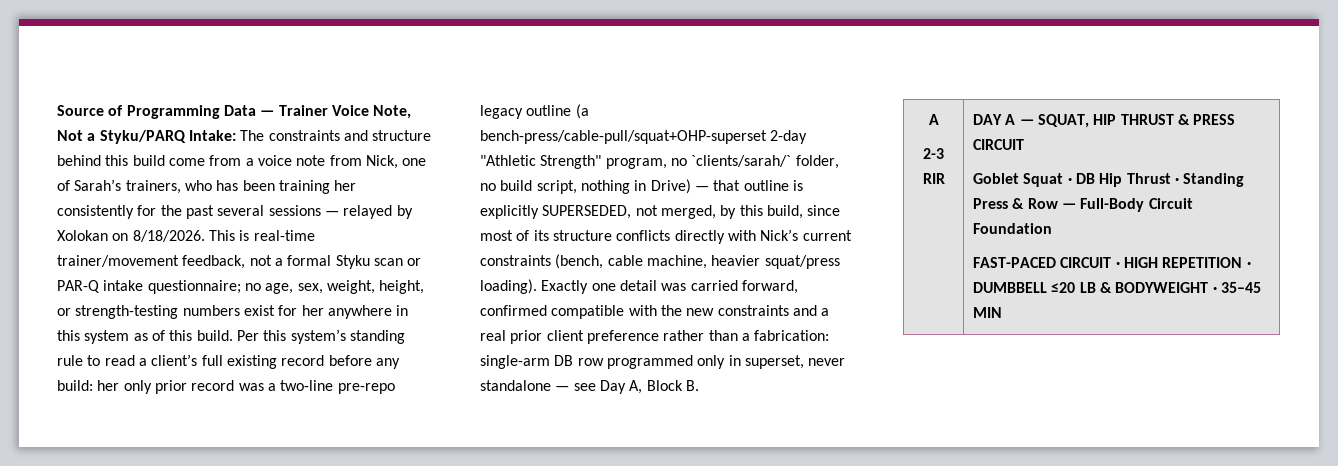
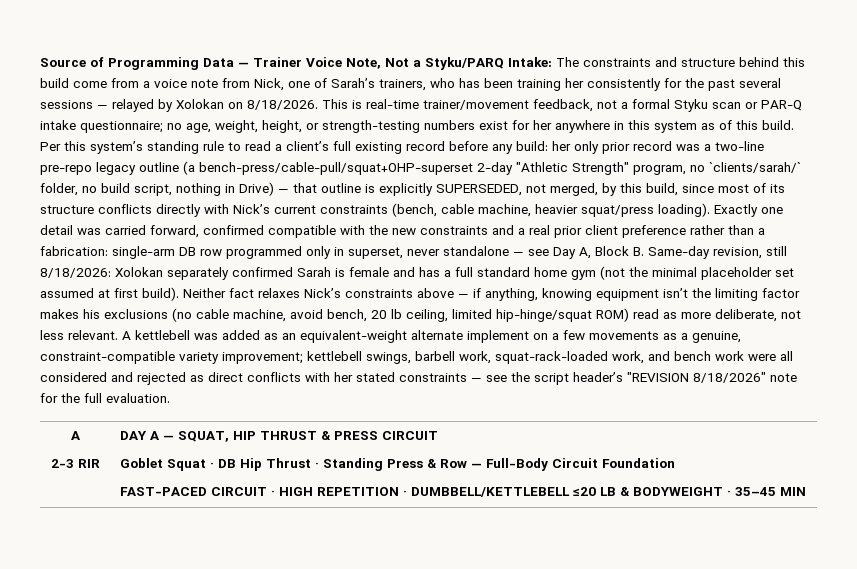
[297,283,323,294] sex, -> (211, 128) none
(699, 385) none -> [648,246,787,259] [40,266,794,280] [40,287,800,301] [40,308,801,322] [40,330,741,343] [40,351,793,364] [40,372,797,385] [40,393,170,403] Same-day revision, still 8/18/2026: Xolokan separately confirmed Sarah is female and has a full standard home gym (not the minimal placeholder set assumed at first build). Neither fact relaxes Nick’s constraints above — if anything, knowing equipment isn’t the limiting factor makes his exclusions (no cable machine, avoid bench, 20 lb ceiling, limited hip-hinge/squat ROM) read as more deliberate, not less relevant. A kettlebell was added as an equivalent-weight alternate implement on a few movements as a genuine, constraint-compatible variety improvement; kettlebell swings, barbell work, squat-rack-loaded work, and bench work were all considered and rejected as direct conflicts with her stated constraints — see the script header’s "REVISION 8/18/2026" note for the full evaluation.
[973,282,1048,293] DUMBBELL -> [411,487,571,497] DUMBBELL/KETTLEBELL

